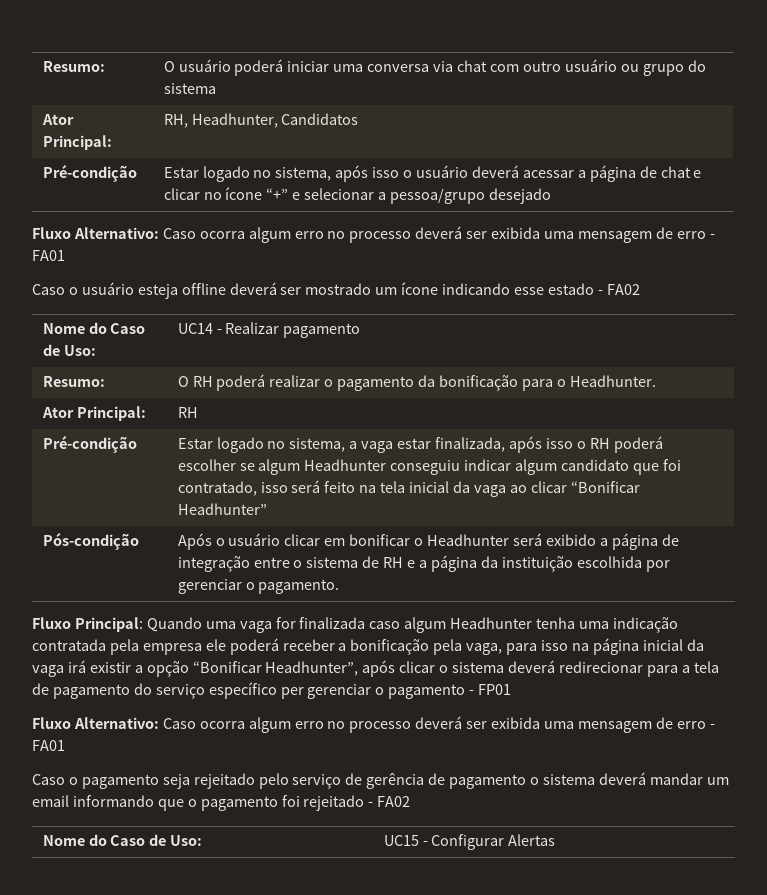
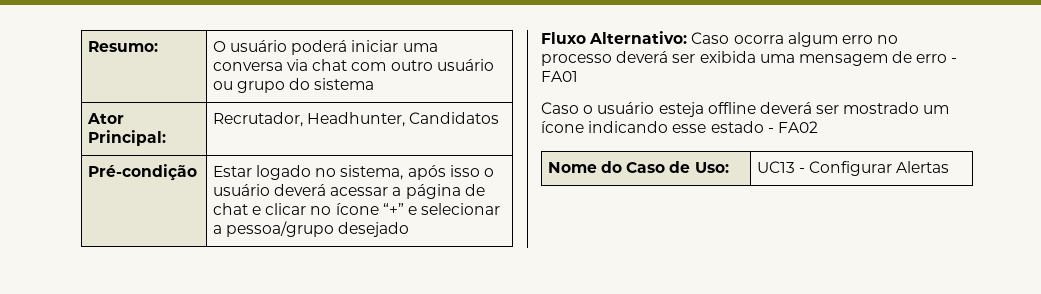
[163,114,188,128] RH, -> [212,112,303,127] Recrutador,
[177,322,361,338] [42,376,105,387] [177,374,656,391] [41,406,146,421] [177,407,198,418] [42,435,137,453] [177,436,663,453] [177,459,681,475] [177,480,640,497] [177,503,267,515] [42,532,139,550] [177,533,679,550] [177,555,670,572] [177,579,340,594] [32,617,678,633] [32,638,704,655] [32,660,719,677] [32,682,512,699] [32,716,715,733] [32,740,65,751] [32,772,729,789] [32,795,411,811] [42,834,203,846] [383,835,419,846] UC14 - Realizar pagamento // Resumo: | O RH poderá realizar o pagamento da bonificação para o Headhunter. // Ator Principal: | RH // Pré-condição | Estar logado no sistema, a vaga estar finalizada, após isso o RH poderá escolher se algum Headhunter conseguiu indicar algum candidato que foi contratado, isso será feito na tela inicial da vaga ao clicar “Bonificar Headhunter” // Pós-condição | Após o usuário clicar em bonificar o Headhunter será exibido a página de integração entre o sistema de RH e a página da instituição escolhida por gerenciar o pagamento. // Fluxo Principal: Quando uma vaga for finalizada caso algum Headhunter tenha uma indicação contratada pela empresa ele poderá receber a bonificação pela vaga, para isso na página inicial da vaga irá existir a opção “Bonificar Headhunter”, após clicar o sistema deverá redirecionar para a tela de pagamento do serviço específico per gerenciar o pagamento - FP01 // Fluxo Alternativo: Caso ocorra algum erro no processo deverá ser exibida uma mensagem de erro - FA01 // Caso o pagamento seja rejeitado pelo serviço de gerência de pagamento o sistema deverá mandar um email informando que o pagamento foi rejeitado - FA02 // Nome do Caso de Uso: | UC15 -> [756,161,795,173] UC13

